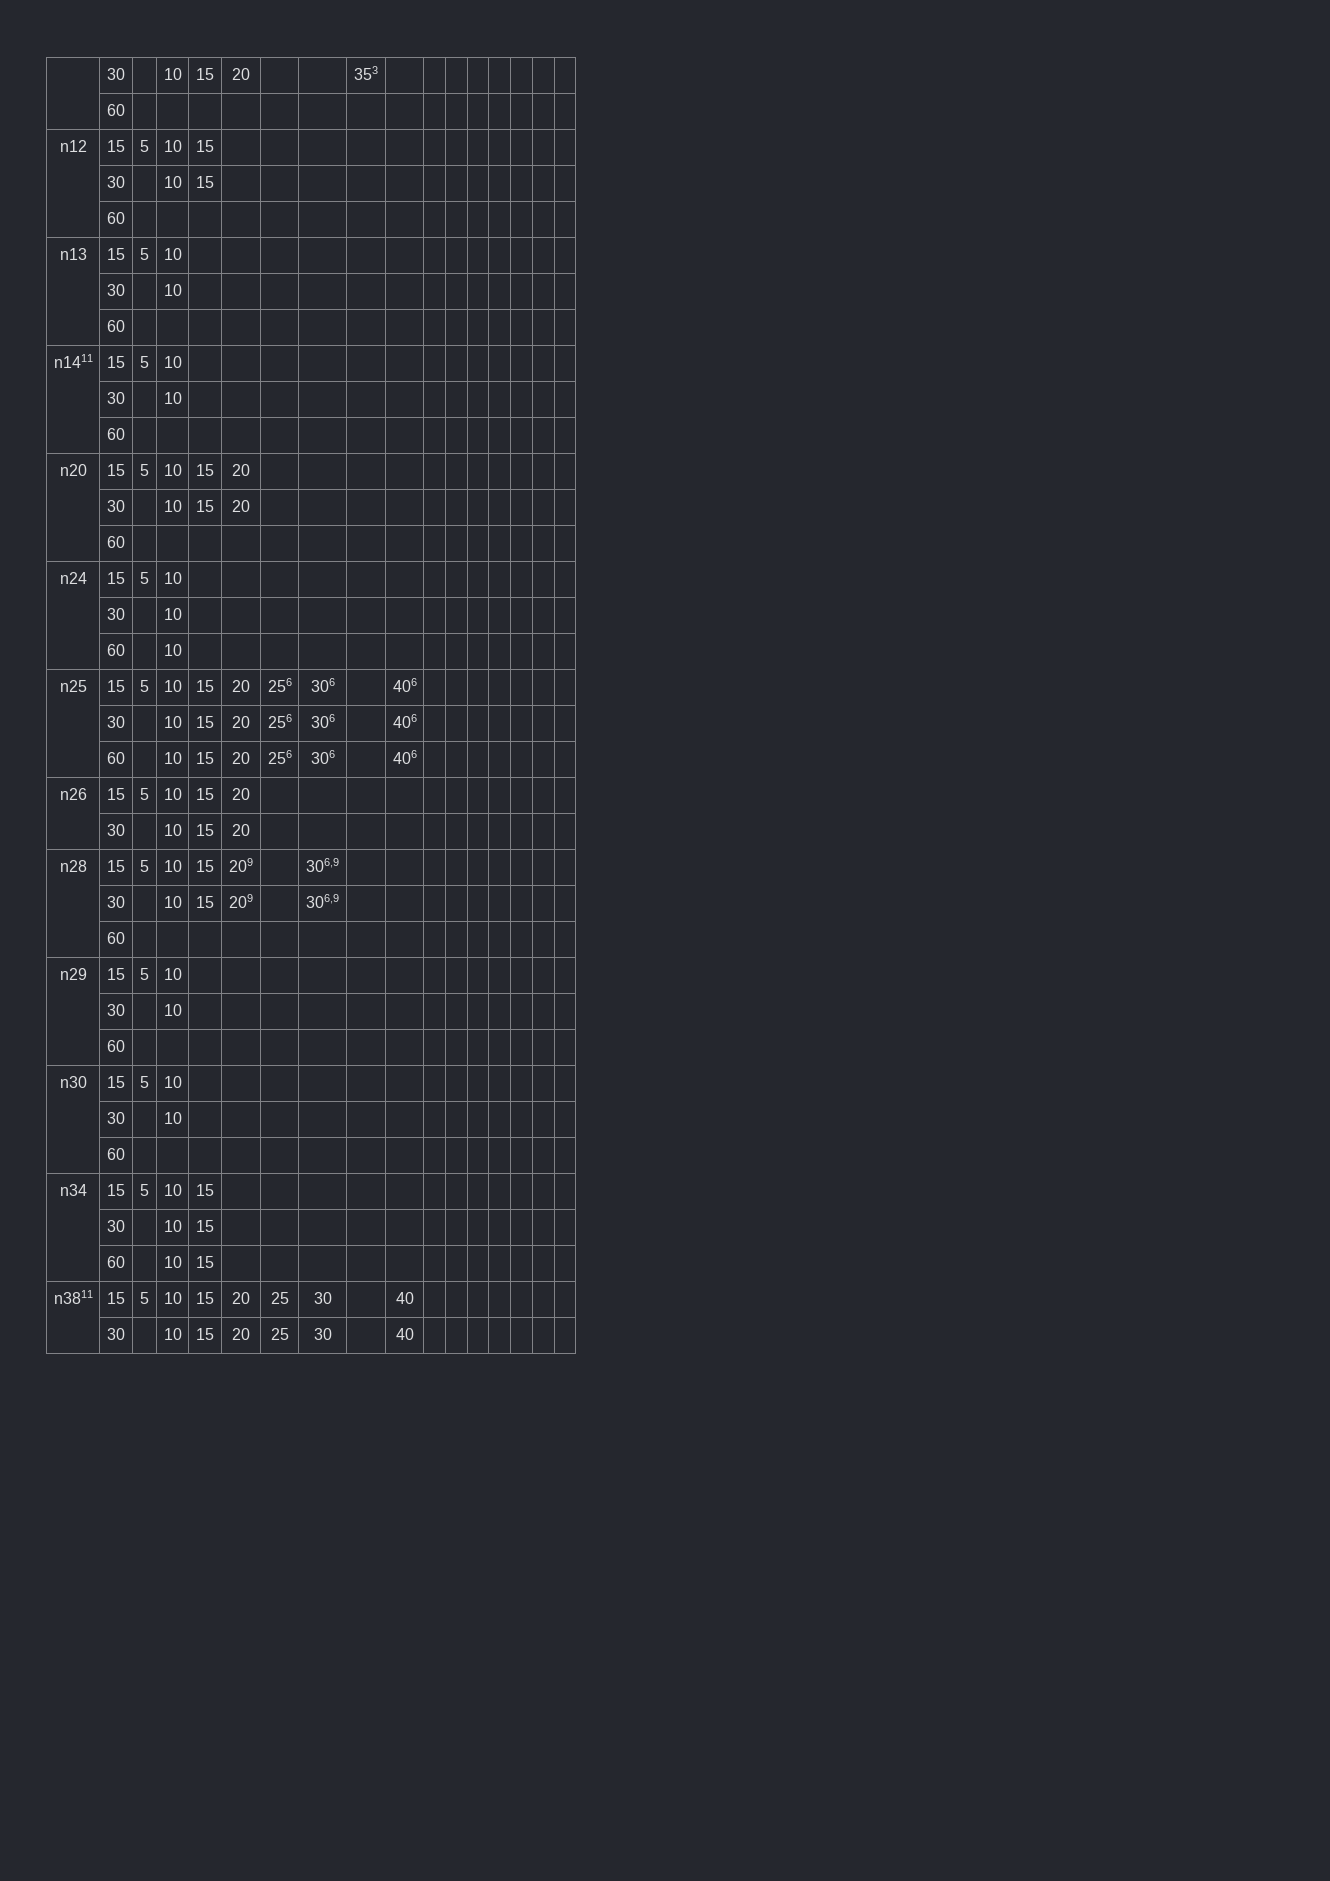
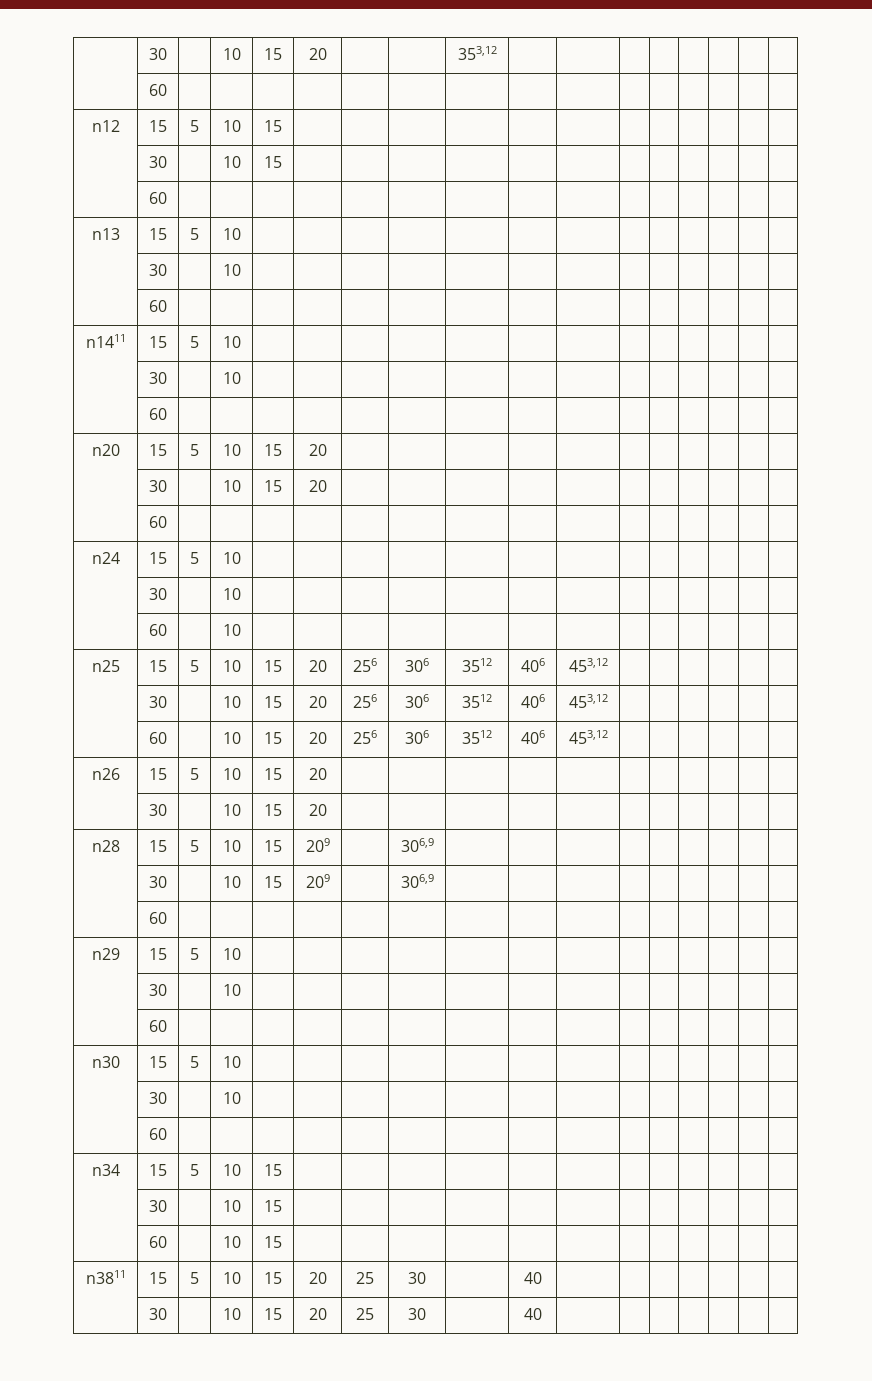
[107,68,125,80] [163,68,182,80] [196,68,214,80] [232,68,250,80] [354,66,378,80] | 30 | | 10 | 15 | 20 | | | 353 -> [149,48,167,60] [222,48,241,60] [264,48,282,60] [308,48,327,60] [457,46,497,60] | 30 | | 10 | 15 | 20 | | | 353,12
[392,678,417,692] | 406 | -> [462,658,492,672] [520,658,545,672] [568,658,608,672] 3512 | 406 | 453,12
[392,714,417,728] | 406 | -> [462,694,492,708] [520,694,545,708] [568,694,608,708] 3512 | 406 | 453,12
[392,750,417,764] | 406 | -> [462,730,492,744] [520,730,545,744] [568,730,608,744] 3512 | 406 | 453,12

